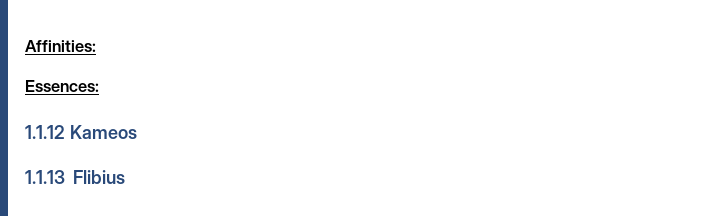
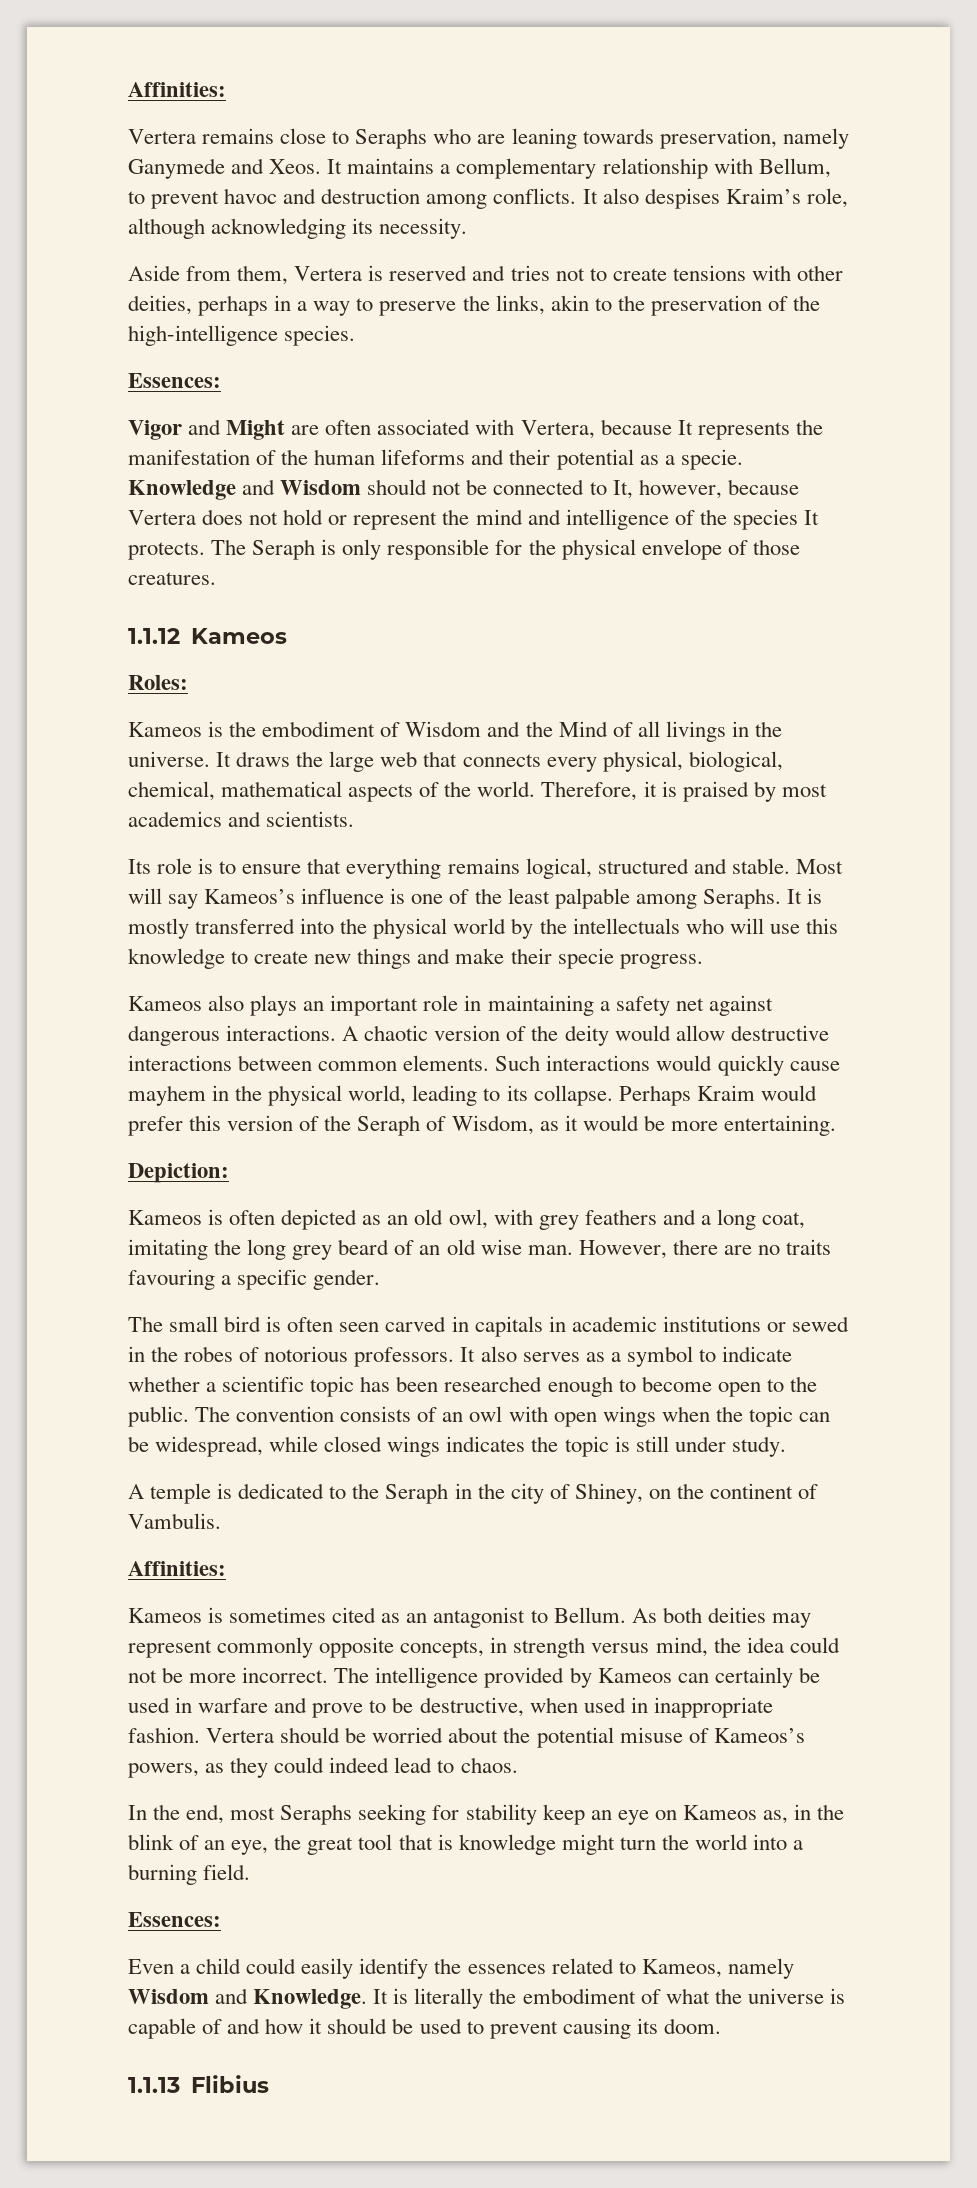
[25,40,96,52] [25,80,99,92] [25,125,137,139] Affinities: // Essences: // 1.1.12 Kameos -> [128,82,226,97] [128,128,849,149] [128,158,831,179] [128,188,848,209] [128,218,468,239] [128,265,843,285] [128,295,821,316] [128,325,356,346] [128,373,221,388] [128,419,823,440] [128,449,743,470] [128,479,799,500] [128,509,819,530] [128,539,800,560] [128,572,216,585] [128,628,288,644] [128,675,188,690] [128,721,782,742] [128,751,783,772] [128,781,827,802] [128,811,355,827] [128,858,843,879] [128,888,822,909] [128,918,838,939] [128,948,703,969] [128,995,773,1016] [128,1025,829,1046] [128,1055,840,1076] [128,1085,817,1106] [128,1115,836,1136] [128,1163,229,1183] [128,1209,806,1230] [128,1239,832,1260] [128,1269,381,1290] [128,1316,849,1337] [128,1346,792,1367] [128,1376,817,1397] [128,1406,830,1427] [128,1436,786,1457] [128,1483,819,1504] [128,1513,221,1529] [128,1561,226,1576] [128,1607,811,1628] [128,1637,840,1658] [128,1667,820,1688] [128,1697,773,1718] [128,1727,805,1748] [128,1757,518,1778] [128,1804,845,1825] [128,1834,804,1855] [128,1864,251,1885] [128,1912,221,1927] [128,1958,794,1979] [128,1988,845,2009] [128,2018,721,2039] Affinities: // Vertera remains close to Seraphs who are leaning towards preservation, namely Ganymede and Xeos. It maintains a complementary relationship with Bellum, to prevent havoc and destruction among conflicts. It also despises Kraim’s role, although acknowledging its necessity. // Aside from them, Vertera is reserved and tries not to create tensions with other deities, perhaps in a way to preserve the links, akin to the preservation of the high-intelligence species. // Essences: // Vigor and Might are often associated with Vertera, because It represents the manifestation of the human lifeforms and their potential as a specie. Knowledge and Wisdom should not be connected to It, however, because Vertera does not hold or represent the mind and intelligence of the species It protects. The Seraph is only responsible for the physical envelope of those creatures. // 1.1.12 Kameos // Roles: // Kameos is the embodiment of Wisdom and the Mind of all livings in the universe. It draws the large web that connects every physical, biological, chemical, mathematical aspects of the world. Therefore, it is praised by most academics and scientists. // Its role is to ensure that everything remains logical, structured and stable. Most will say Kameos’s influence is one of the least palpable among Seraphs. It is mostly transferred into the physical world by the intellectuals who will use this knowledge to create new things and make their specie progress. // Kameos also plays an important role in maintaining a safety net against dangerous interactions. A chaotic version of the deity would allow destructive interactions between common elements. Such interactions would quickly cause mayhem in the physical world, leading to its collapse. Perhaps Kraim would prefer this version of the Seraph of Wisdom, as it would be more entertaining. // Depiction: // Kameos is often depicted as an old owl, with grey feathers and a long coat, imitating the long grey beard of an old wise man. However, there are no traits favouring a specific gender. // The small bird is often seen carved in capitals in academic institutions or sewed in the robes of notorious professors. It also serves as a symbol to indicate whether a scientific topic has been researched enough to become open to the public. The convention consists of an owl with open wings when the topic can be widespread, while closed wings indicates the topic is still under study. // A temple is dedicated to the Seraph in the city of Shiney, on the continent of Vambulis. // Affinities: // Kameos is sometimes cited as an antagonist to Bellum. As both deities may represent commonly opposite concepts, in strength versus mind, the idea could not be more incorrect. The intelligence provided by Kameos can certainly be used in warfare and prove to be destructive, when used in inappropriate fashion. Vertera should be worried about the potential misuse of Kameos’s powers, as they could indeed lead to chaos. // In the end, most Seraphs seeking for stability keep an eye on Kameos as, in the blink of an eye, the great tool that is knowledge might turn the world into a burning field. // Essences: // Even a child could easily identify the essences related to Kameos, namely Wisdom and Knowledge. It is literally the embodiment of what the universe is capable of and how it should be used to prevent causing its doom.

